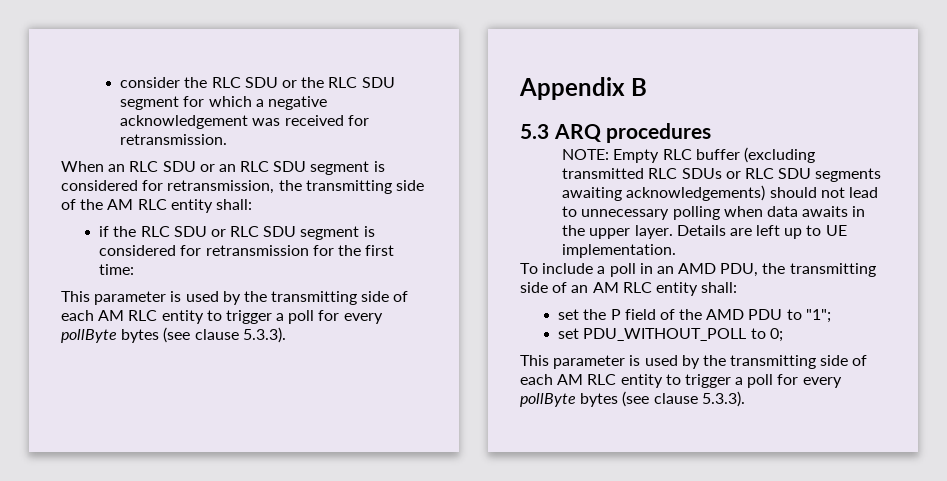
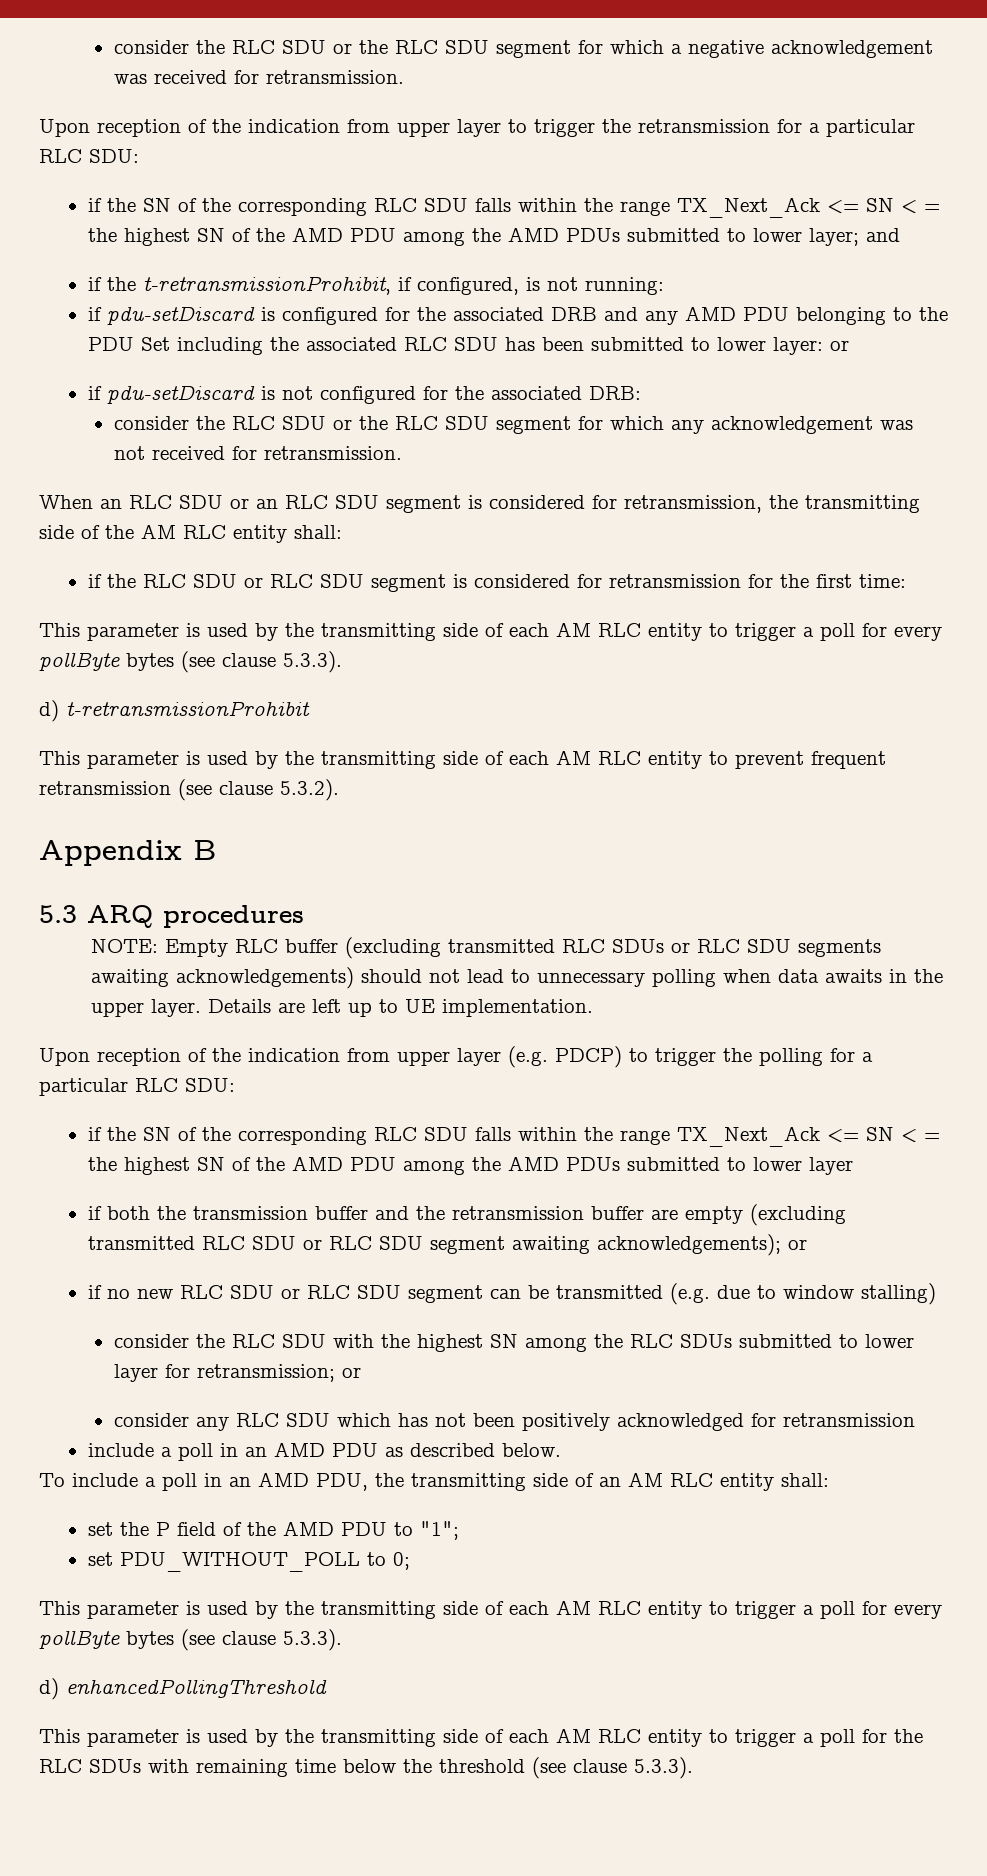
(228, 139) none -> [39,119,915,137] [39,149,139,163] [87,197,940,218] [87,227,900,246] [87,276,664,295] [87,306,948,325] [87,337,849,355] [87,385,641,404] [113,416,913,434] [113,446,402,460] // Upon reception of the indication from upper layer to trigger the retransmission for a particular RLC SDU: // if the SN of the corresponding RLC SDU falls within the range TX_Next_Ack <= SN < = the highest SN of the AMD PDU among the AMD PDUs submitted to lower layer; and // if the t-retransmissionProhibit, if configured, is not running: // if pdu-setDiscard is configured for the associated DRB and any AMD PDU belonging to the PDU Set including the associated RLC SDU has been submitted to lower layer: or // if pdu-setDiscard is not configured for the associated DRB: // consider the RLC SDU or the RLC SDU segment for which any acknowledgement was not received for retransmission.
(286, 335) none -> [39,700,310,722] [39,750,886,769] [39,779,339,801] // d) t-retransmissionProhibit // This parameter is used by the transmitting side of each AM RLC entity to prevent frequent retransmission (see clause 5.3.2).
(677, 251) none -> [39,1046,873,1068] [39,1078,235,1096] [87,1126,940,1147] [87,1156,853,1175] [87,1204,846,1226] [87,1234,807,1256] [87,1283,936,1305] [113,1334,914,1352] [113,1364,361,1382] [113,1413,915,1431] [87,1442,561,1461] // Upon reception of the indication from upper layer (e.g. PDCP) to trigger the polling for a particular RLC SDU: // if the SN of the corresponding RLC SDU falls within the range TX_Next_Ack <= SN < = the highest SN of the AMD PDU among the AMD PDUs submitted to lower layer // if both the transmission buffer and the retransmission buffer are empty (excluding transmitted RLC SDU or RLC SDU segment awaiting acknowledgements); or // if no new RLC SDU or RLC SDU segment can be transmitted (e.g. due to window stalling) // consider the RLC SDU with the highest SN among the RLC SDUs submitted to lower layer for retransmission; or // consider any RLC SDU which has not been positively acknowledged for retransmission // include a poll in an AMD PDU as described below.
(745, 399) none -> [39,1678,327,1700] [39,1728,923,1747] [39,1757,693,1779] // d) enhancedPollingThreshold // This parameter is used by the transmitting side of each AM RLC entity to trigger a poll for the RLC SDUs with remaining time below the threshold (see clause 5.3.3).

